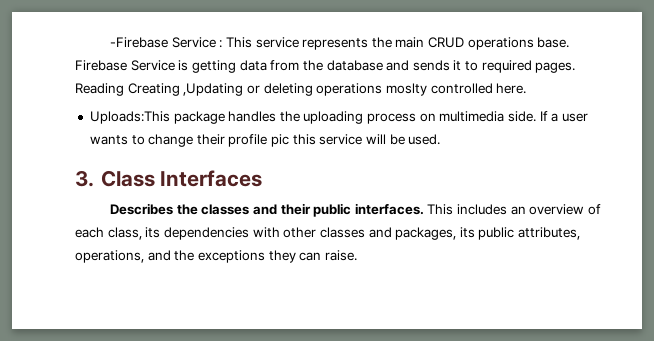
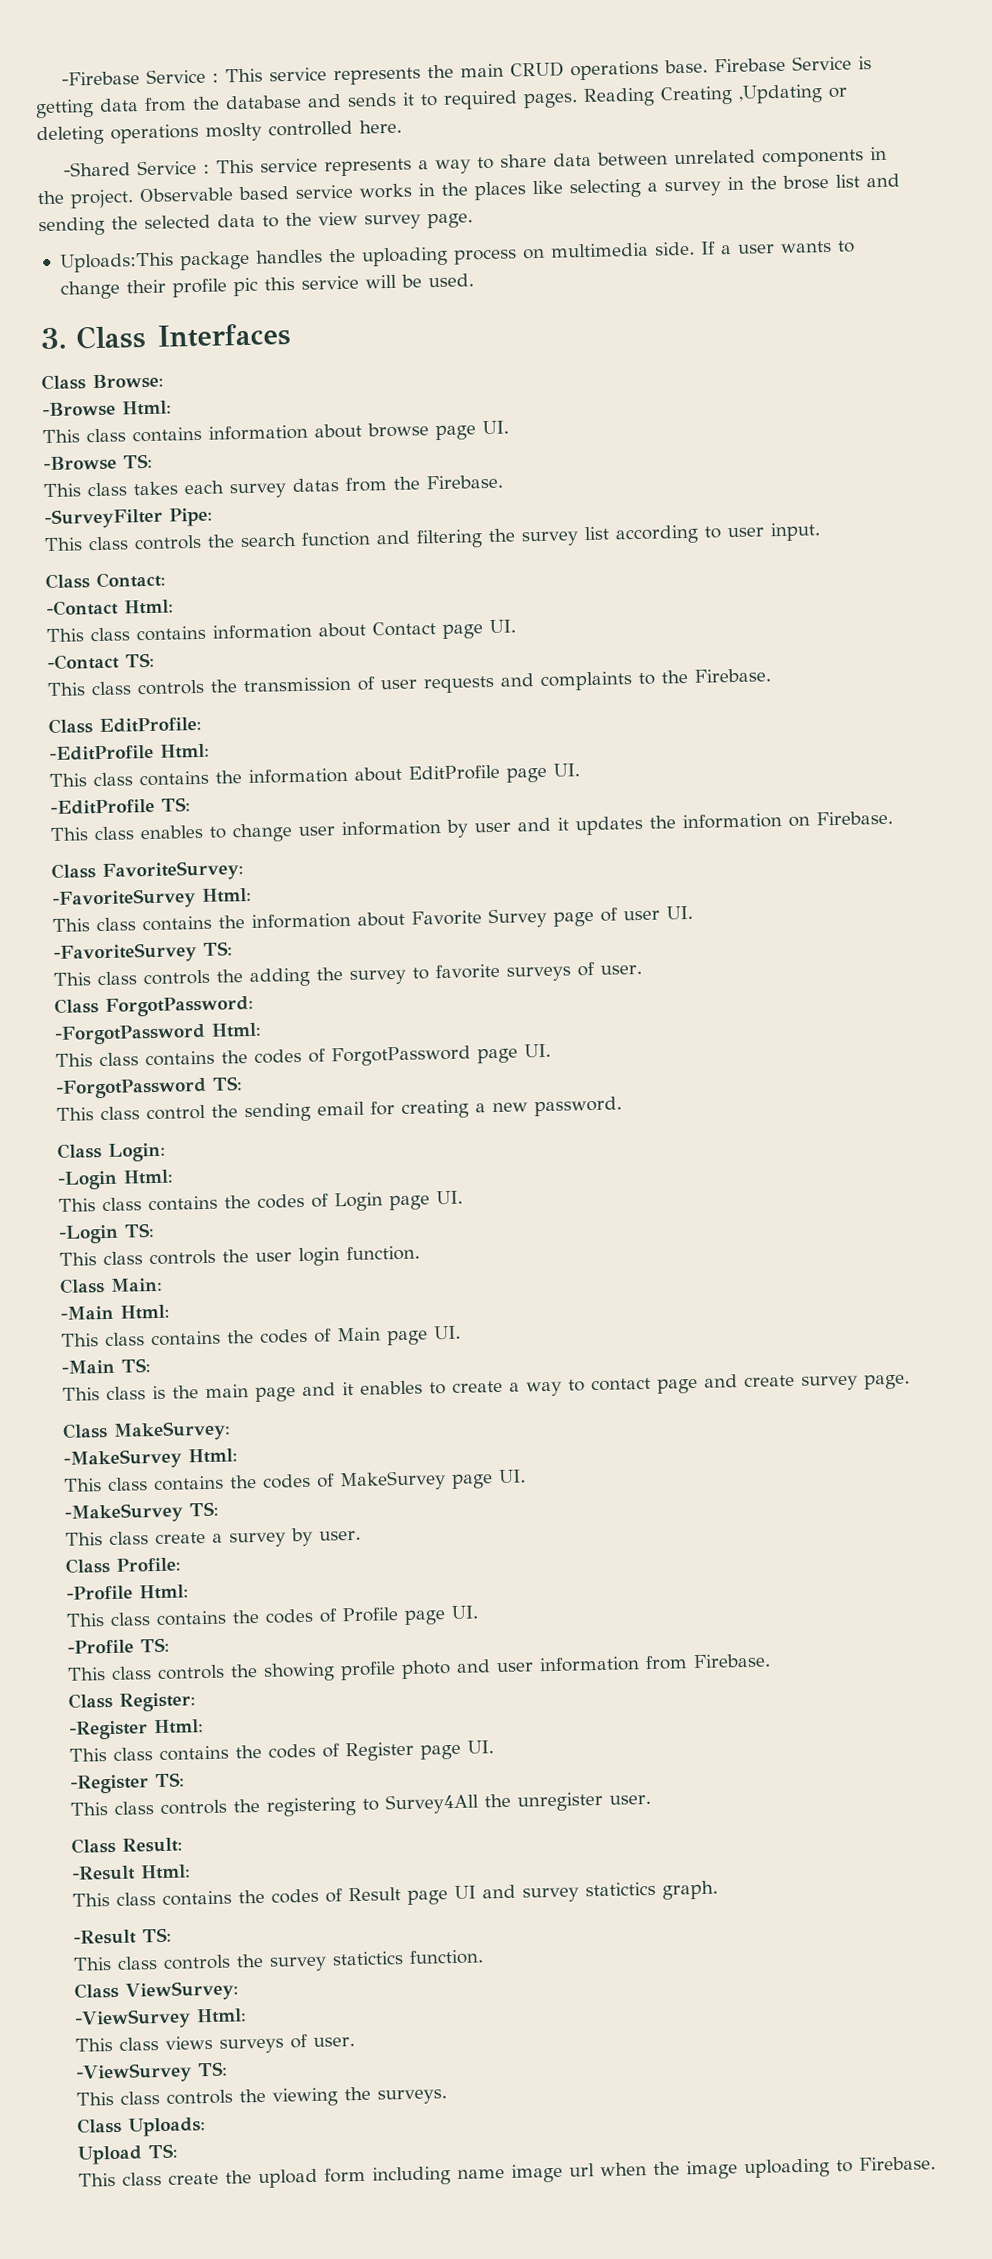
(527, 88) none -> [62,146,887,177] [37,173,900,209] [38,211,473,237] // -Shared Service : This service represents a way to share data between unrelated components in the project. Observable based service works in the places like selecting a survey in the brose list and sending the selected data to the view survey page.
[109,203,602,217] [75,227,581,240] [75,250,357,263] Describes the classes and their public interfaces. This includes an overview of each class, its dependencies with other classes and packages, its public attributes, operations, and the exceptions they can raise. -> [41,373,164,391] [42,400,172,418] [42,420,509,444] [43,453,153,472] [43,474,503,499] [44,507,213,530] [44,522,821,552] [45,571,166,590] [46,599,174,617] [46,619,516,643] [47,652,155,671] [47,668,771,697] [48,716,202,735] [49,743,210,762] [49,763,580,788] [50,797,191,816] [50,810,893,843] [51,860,244,882] [52,887,252,911] [52,905,693,933] [53,941,233,965] [53,961,642,987] [54,995,254,1017] [54,1022,262,1045] [55,1043,551,1067] [55,1076,243,1099] [56,1096,622,1123] [57,1142,166,1162] [57,1169,174,1190] [58,1190,463,1212] [58,1223,155,1244] [59,1245,420,1267] [59,1277,163,1294] [60,1304,170,1320] [61,1325,461,1347] [61,1358,151,1374] [62,1373,910,1402] [62,1420,231,1442] [63,1448,238,1470] [64,1469,526,1492] [64,1501,219,1524] [65,1527,361,1548] [65,1557,181,1574] [66,1584,189,1600] [66,1605,478,1627] [67,1637,170,1654] [67,1653,771,1682] [68,1692,196,1712] [69,1719,204,1740] [69,1740,494,1762] [70,1772,185,1794] [70,1791,651,1817] [71,1837,183,1854] [71,1864,191,1881] [72,1880,718,1907] [73,1927,172,1945] [73,1949,484,1972] [74,1980,239,2002] [74,2008,247,2030] [75,2034,355,2054] [76,2061,228,2084] [76,2086,447,2107] [77,2117,206,2137] [77,2143,178,2165] [78,2156,936,2189] Class Browse: // -Browse Html: // This class contains information about browse page UI. // -Browse TS: // This class takes each survey datas from the Firebase. // -SurveyFilter Pipe: // This class controls the search function and filtering the survey list according to user input. // Class Contact: // -Contact Html: // This class contains information about Contact page UI. // -Contact TS: // This class controls the transmission of user requests and complaints to the Firebase. // Class EditProfile: // -EditProfile Html: // This class contains the information about EditProfile page UI. // -EditProfile TS: // This class enables to change user information by user and it updates the information on Firebase. // Class FavoriteSurvey: // -FavoriteSurvey Html: // This class contains the information about Favorite Survey page of user UI. // -FavoriteSurvey TS: // This class controls the adding the survey to favorite surveys of user. // Class ForgotPassword: // -ForgotPassword Html: // This class contains the codes of ForgotPassword page UI. // -ForgotPassword TS: // This class control the sending email for creating a new password. // Class Login: // -Login Html: // This class contains the codes of Login page UI. // -Login TS: // This class controls the user login function. // Class Main: // -Main Html: // This class contains the codes of Main page UI. // -Main TS: // This class is the main page and it enables to create a way to contact page and create survey page. // Class MakeSurvey: // -MakeSurvey Html: // This class contains the codes of MakeSurvey page UI. // -MakeSurvey TS: // This class create a survey by user. // Class Profile: // -Profile Html: // This class contains the codes of Profile page UI. // -Profile TS: // This class controls the showing profile photo and user information from Firebase. // Class Register: // -Register Html: // This class contains the codes of Register page UI. // -Register TS: // This class controls the registering to Survey4All the unregister user. // Class Result: // -Result Html: // This class contains the codes of Result page UI and survey statictics graph. // -Result TS: // This class controls the survey statictics function. // Class ViewSurvey: // -ViewSurvey Html: // This class views surveys of user. // -ViewSurvey TS: // This class controls the viewing the surveys. // Class Uploads: // Upload TS: // This class create the upload form including name image url when the image uploading to Firebase.

